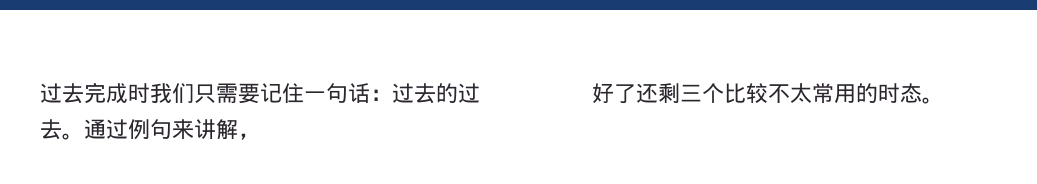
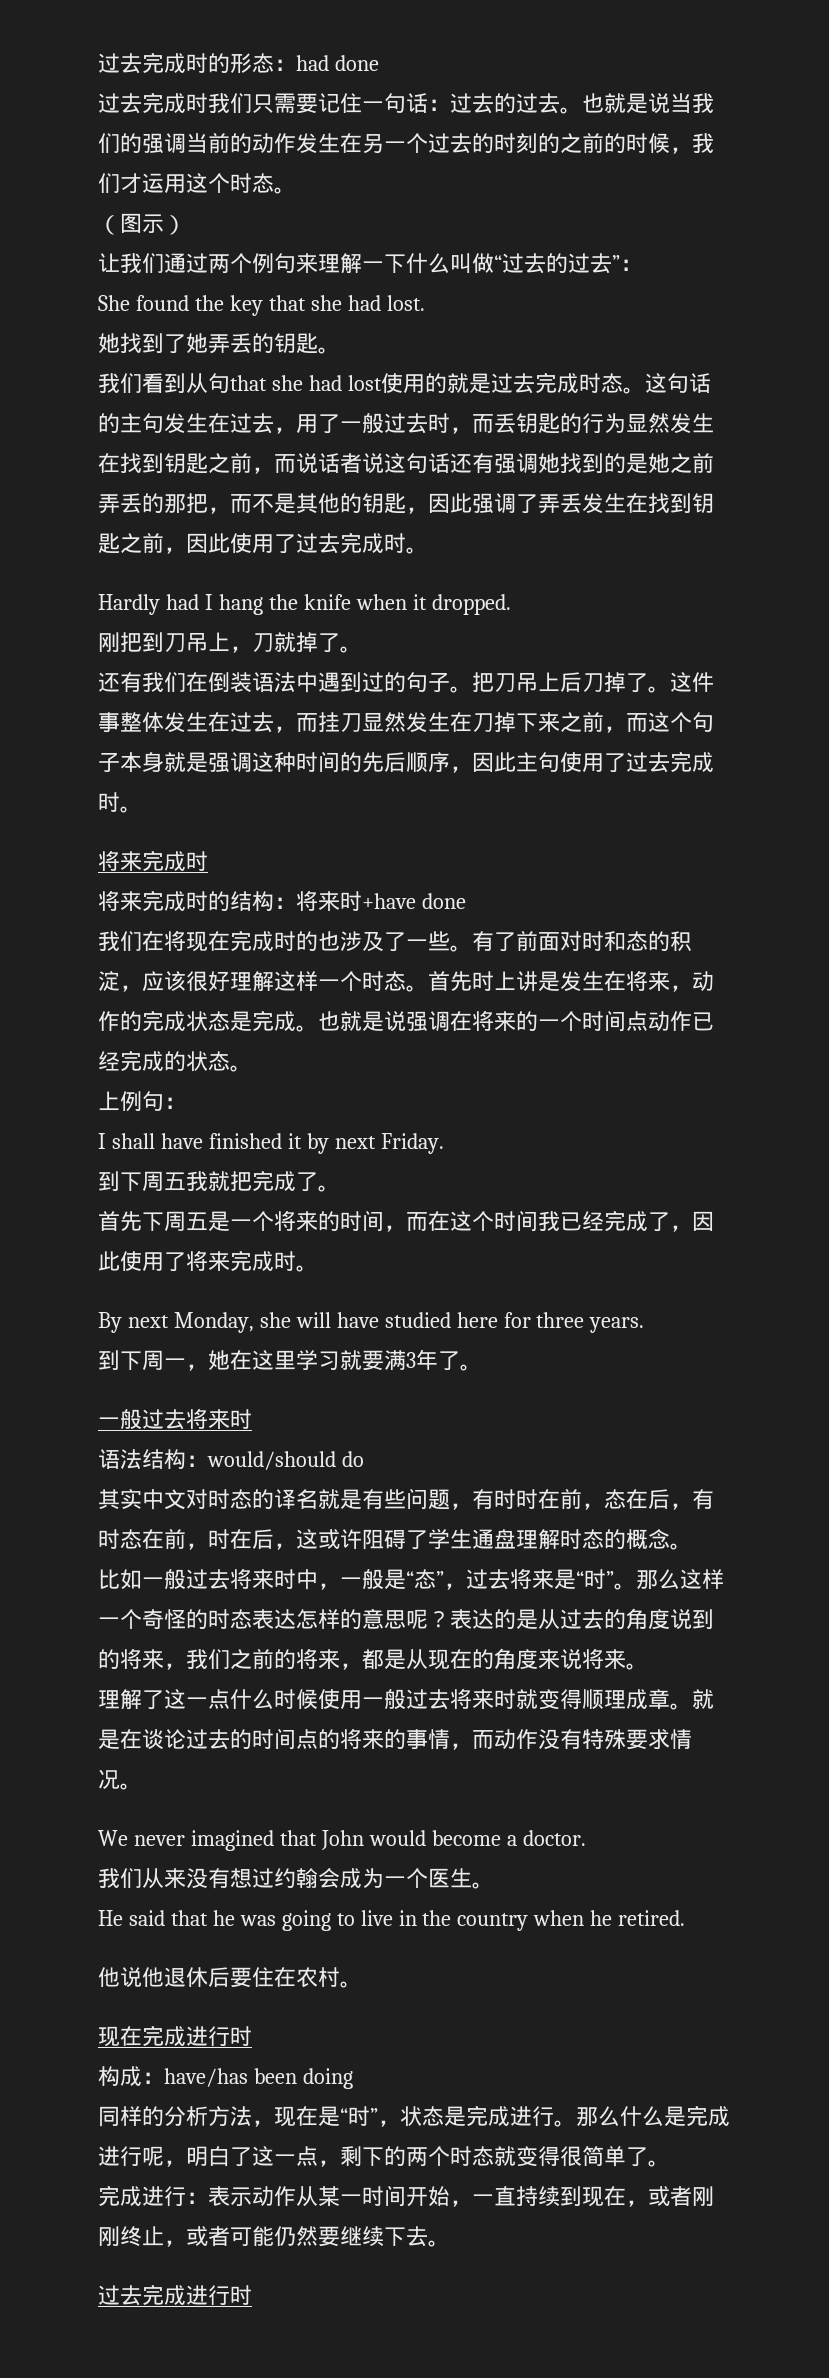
[40,82,150,104] 过去完成时 -> [98,52,379,74] [98,92,208,114] 过去完成时的形态：had done // 过去完成时
[84,119,260,140] [592,83,945,104] 通过例句来讲解， // 好了还剩三个比较不太常用的时态。 -> [582,93,714,114] [98,132,714,154] [98,173,296,194] [98,213,186,235] [98,253,642,274] [98,295,425,316] [98,333,340,354] [98,372,711,394] [98,413,714,434] [98,452,714,474] [98,493,714,514] [98,532,428,554] [98,594,511,615] [98,632,362,653] [98,672,714,693] [98,711,714,733] [98,751,714,773] [98,792,142,813] [98,850,208,871] [98,890,466,911] [98,930,692,952] [98,970,714,992] [98,1010,714,1032] [98,1050,252,1072] [98,1091,186,1112] [98,1133,444,1154] [98,1170,340,1192] [98,1210,714,1232] [98,1250,318,1272] [98,1312,645,1333] [98,1349,482,1371] [98,1408,252,1430] [98,1449,364,1470] [98,1488,714,1510] [98,1528,692,1550] [98,1568,724,1590] [98,1608,714,1630] [98,1648,648,1670] [98,1688,714,1710] [98,1728,692,1750] [98,1769,142,1790] [98,1830,586,1851] [98,1868,494,1889] [98,1910,686,1931] [98,1967,362,1988] [98,2025,252,2047] [98,2066,353,2089] [98,2105,730,2127] [98,2146,670,2167] [98,2185,714,2207] [98,2226,450,2247] [98,2284,252,2306] 也就是说当我们的强调当前的动作发生在另一个过去的时刻的之前的时候，我们才运用这个时态。 // （图示） // 让我们通过两个例句来理解一下什么叫做“过去的过去”： // She found the key that she had lost. // 她找到了她弄丢的钥匙。 // 我们看到从句that she had lost使用的就是过去完成时态。这句话的主句发生在过去，用了一般过去时，而丢钥匙的行为显然发生在找到钥匙之前，而说话者说这句话还有强调她找到的是她之前弄丢的那把，而不是其他的钥匙，因此强调了弄丢发生在找到钥匙之前，因此使用了过去完成时。 // Hardly had I hang the knife when it dropped. // 刚把到刀吊上，刀就掉了。 // 还有我们在倒装语法中遇到过的句子。把刀吊上后刀掉了。这件事整体发生在过去，而挂刀显然发生在刀掉下来之前，而这个句子本身就是强调这种时间的先后顺序，因此主句使用了过去完成时。 // 将来完成时 // 将来完成时的结构：将来时+have done // 我们在将现在完成时的也涉及了一些。有了前面对时和态的积淀，应该很好理解这样一个时态。首先时上讲是发生在将来，动作的完成状态是完成。也就是说强调在将来的一个时间点动作已经完成的状态。 // 上例句： // I shall have finished it by next Friday. // 到下周五我就把完成了。 // 首先下周五是一个将来的时间，而在这个时间我已经完成了，因此使用了将来完成时。 // By next Monday, she will have studied here for three years. // 到下周一，她在这里学习就要满3年了。 // 一般过去将来时 // 语法结构：would/should do // 其实中文对时态的译名就是有些问题，有时时在前，态在后，有时态在前，时在后，这或许阻碍了学生通盘理解时态的概念。 // 比如一般过去将来时中，一般是“态”，过去将来是“时”。那么这样一个奇怪的时态表达怎样的意思呢？表达的是从过去的角度说到的将来，我们之前的将来，都是从现在的角度来说将来。 // 理解了这一点什么时候使用一般过去将来时就变得顺理成章。就是在谈论过去的时间点的将来的事情，而动作没有特殊要求情况。 // We never imagined that John would become a doctor. // 我们从来没有想过约翰会成为一个医生。 // He said that he was going to live in the country when he retired. // 他说他退休后要住在农村。 // 现在完成进行时 // 构成：have/has been doing // 同样的分析方法，现在是“时”，状态是完成进行。那么什么是完成进行呢，明白了这一点，剩下的两个时态就变得很简单了。 // 完成进行：表示动作从某一时间开始，一直持续到现在，或者刚刚终止，或者可能仍然要继续下去。 // 过去完成进行时

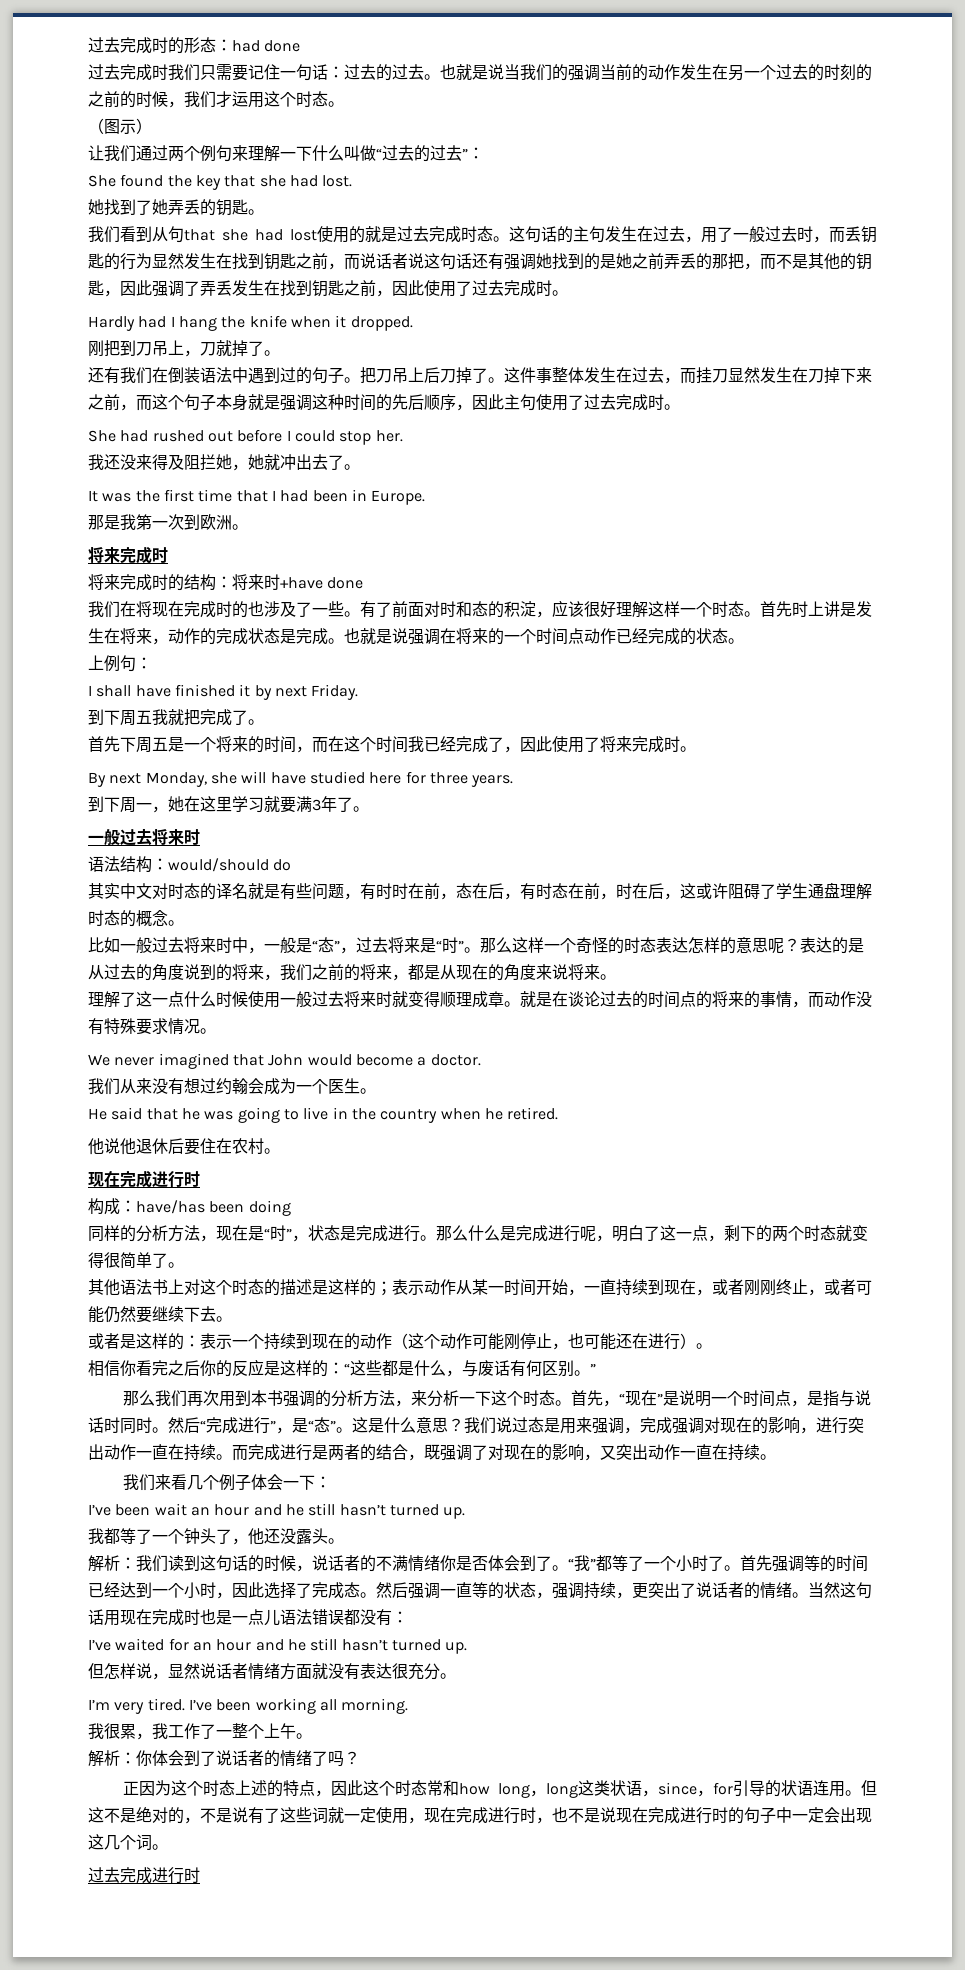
(142, 809) none -> [88,429,403,445] [88,454,360,471] [88,489,426,505] [88,514,248,530] // She had rushed out before I could stop her. // 我还没来得及阻拦她，她就冲出去了。 // It was the first time that I had been in Europe. // 那是我第一次到欧洲。
[98,2185,208,2207] 完成进行： -> [88,1279,392,1296] 其他语法书上对这个时态的描述是这样的；
(450, 2243) none -> [88,1333,712,1350] [88,1359,596,1377] [123,1390,872,1407] [88,1417,864,1434] [88,1444,776,1461] [123,1474,332,1491] [88,1503,466,1519] [88,1528,344,1545] [88,1555,868,1572] [88,1582,872,1599] [88,1609,408,1626] [88,1638,468,1654] [88,1663,456,1680] [88,1698,409,1714] [88,1723,312,1740] [88,1750,360,1767] [123,1780,877,1798] [88,1807,872,1824] [88,1834,168,1850] // 或者是这样的：表示一个持续到现在的动作（这个动作可能刚停止，也可能还在进行）。 // 相信你看完之后你的反应是这样的：“这些都是什么，与废话有何区别。” // 那么我们再次用到本书强调的分析方法，来分析一下这个时态。首先，“现在”是说明一个时间点，是指与说话时同时。然后“完成进行”，是“态”。这是什么意思？我们说过态是用来强调，完成强调对现在的影响，进行突出动作一直在持续。而完成进行是两者的结合，既强调了对现在的影响，又突出动作一直在持续。 // 我们来看几个例子体会一下： // I’ve been wait an hour and he still hasn’t turned up. // 我都等了一个钟头了，他还没露头。 // 解析：我们读到这句话的时候，说话者的不满情绪你是否体会到了。“我”都等了一个小时了。首先强调等的时间已经达到一个小时，因此选择了完成态。然后强调一直等的状态，强调持续，更突出了说话者的情绪。当然这句话用现在完成时也是一点儿语法错误都没有： // I’ve waited for an hour and he still hasn’t turned up. // 但怎样说，显然说话者情绪方面就没有表达很充分。 // I’m very tired. I’ve been working all morning. // 我很累，我工作了一整个上午。 // 解析：你体会到了说话者的情绪了吗？ // 正因为这个时态上述的特点，因此这个时态常和how long，long这类状语，since，for引导的状语连用。但这不是绝对的，不是说有了这些词就一定使用，现在完成进行时，也不是说现在完成进行时的句子中一定会出现这几个词。

